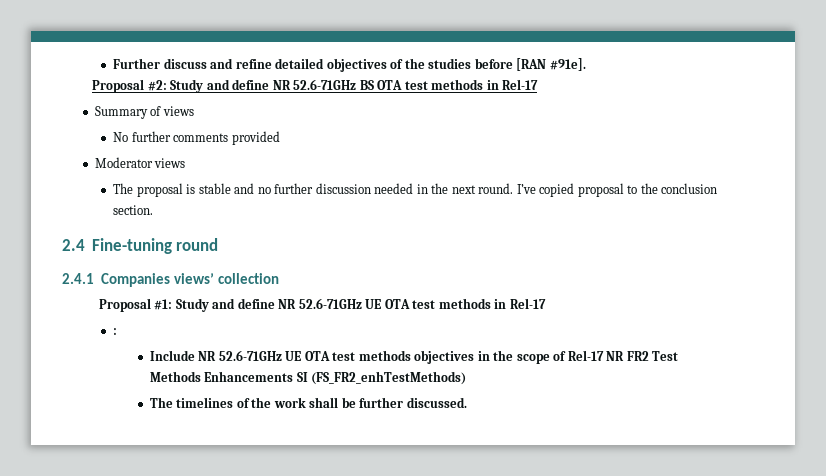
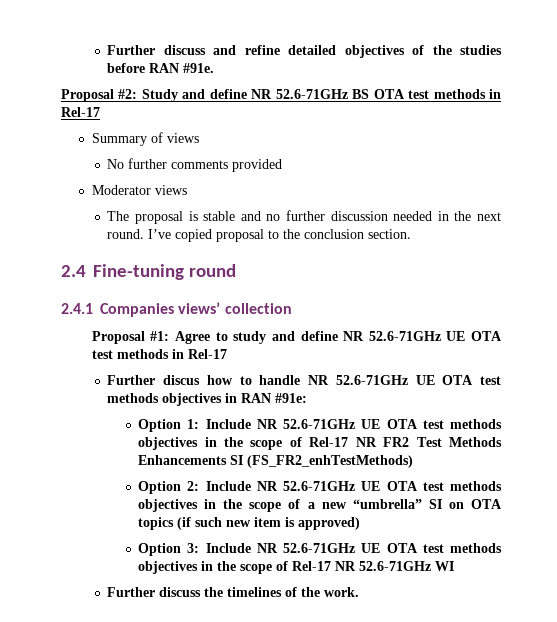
[516,58,586,71] [RAN #91e]. -> [149,63,215,73] RAN #91e.
[175,298,209,312] Study -> [175,331,267,344] Agree to study
[113,328,118,335] : // -> [107,375,501,385] [107,393,308,406] [138,419,200,432] Further discus how to handle NR 52.6-71GHz UE OTA test methods objectives in RAN #91e: // Option 1:
[149,397,467,408] The timelines of the work shall be further discussed. -> [138,481,503,494] [138,499,502,512] [138,517,361,530] [138,543,503,556] [138,561,455,574] [107,587,360,597] Option 2: Include NR 52.6-71GHz UE OTA test methods objectives in the scope of a new “umbrella” SI on OTA topics (if such new item is approved) // Option 3: Include NR 52.6-71GHz UE OTA test methods objectives in the scope of Rel-17 NR 52.6-71GHz WI // Further discuss the timelines of the work.

